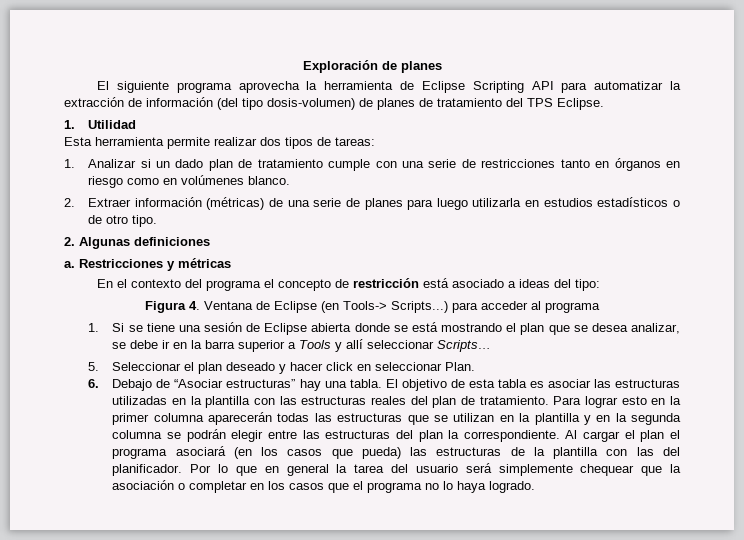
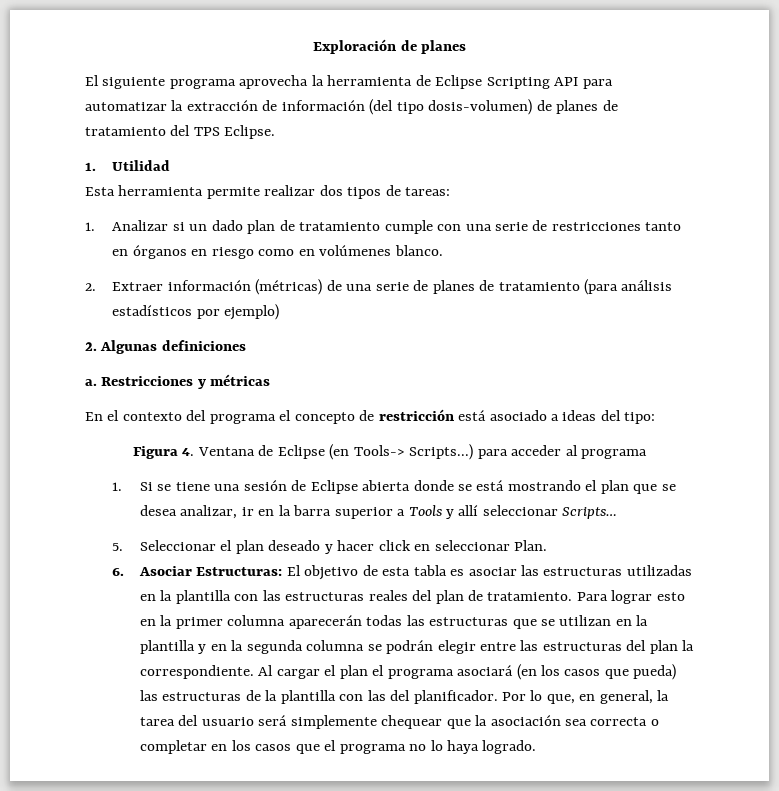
[407,197,680,210] [88,215,158,227] para luego utilizarla en estudios estadísticos o de otro tipo. -> [479,279,673,295] [112,304,280,320] de tratamiento (para análisis estadísticos por ejemplo)
[112,340,159,349] se debe -> (238, 512) none
[112,379,382,391] Debajo de “Asociar estructuras” hay una tabla. -> [138,566,283,576] Asociar Estructuras:
[235,464,329,476] que en general -> [546,690,653,704] que, en general,
(175, 485) none -> [564,717,648,726] sea correcta

